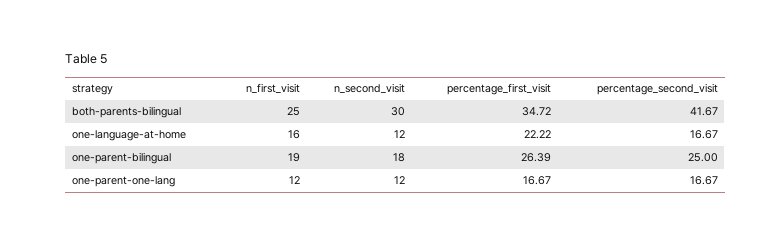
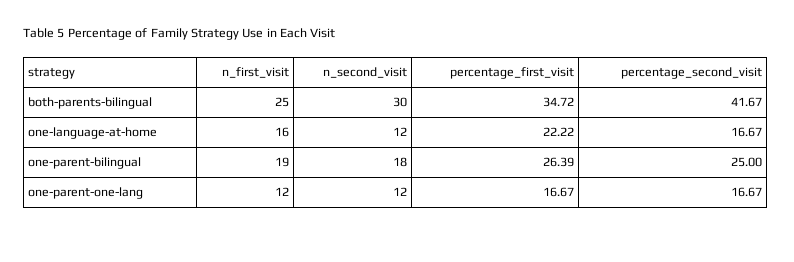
(108, 59) none -> [67,28,336,40] Percentage of Family Strategy Use in Each Visit

